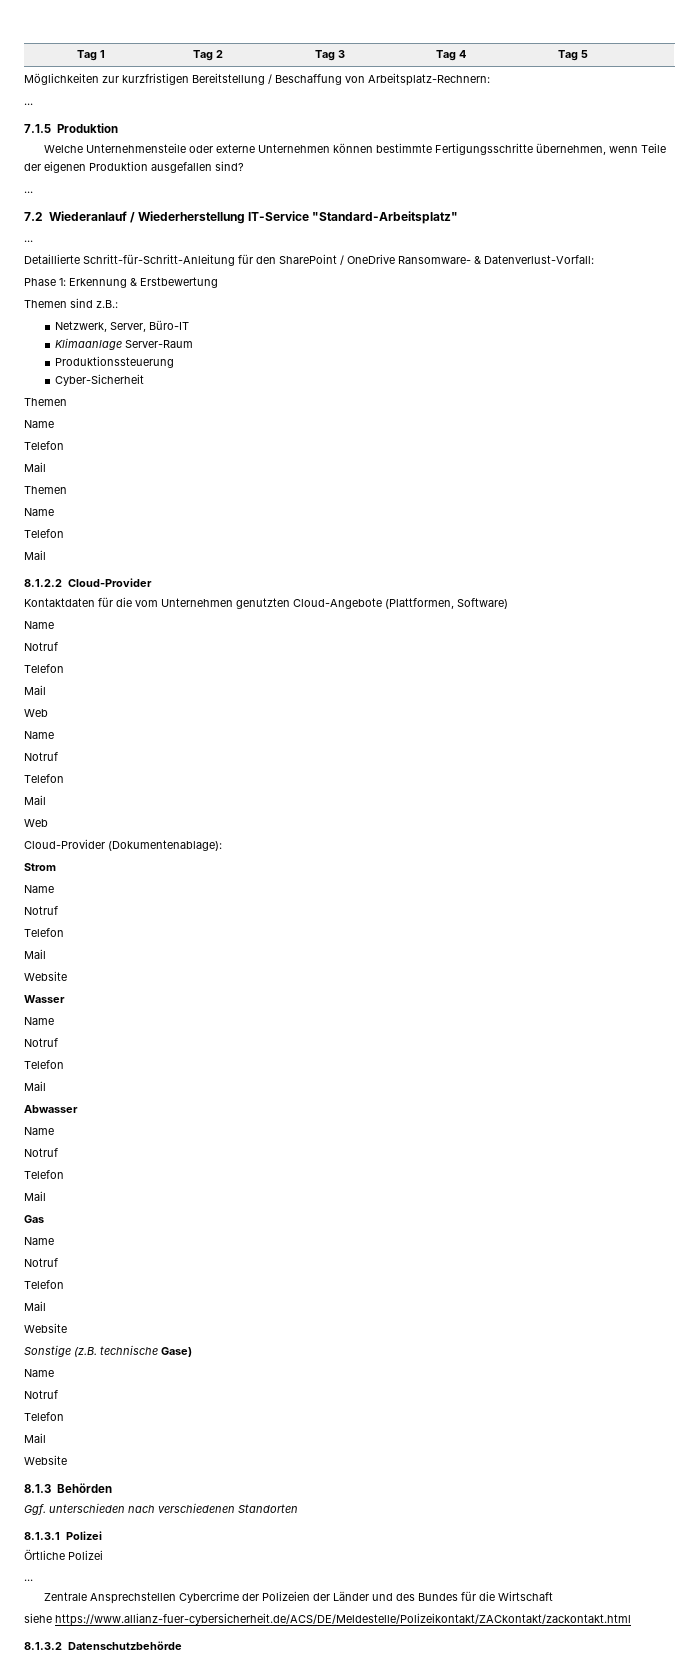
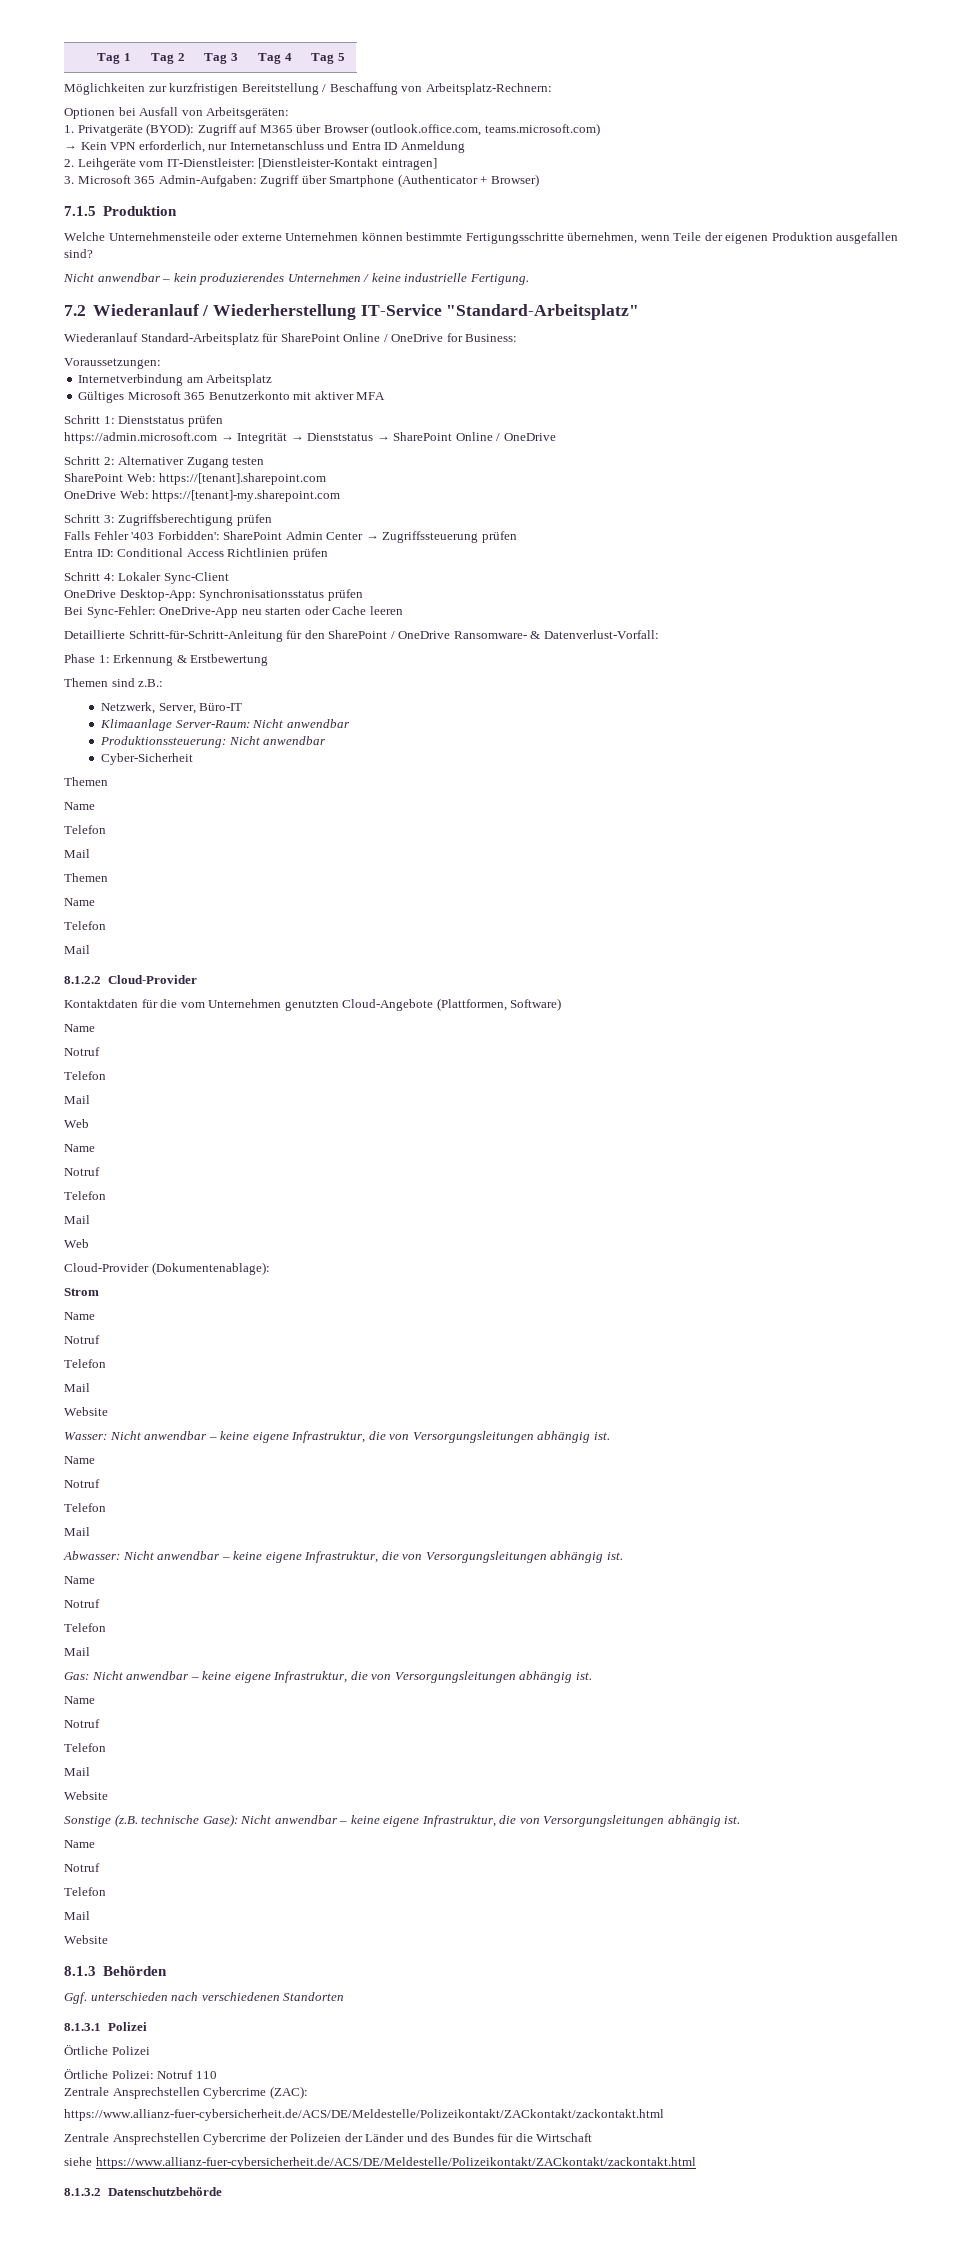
[24,103,33,105] ... -> [64,107,290,119] [64,123,600,136] [64,141,465,153] [64,158,437,170] [64,174,539,187] Optionen bei Ausfall von Arbeitsgeräten: // 1. Privatgeräte (BYOD): Zugriff auf M365 über Browser (outlook.office.com, teams.microsoft.com) // → Kein VPN erforderlich, nur Internetanschluss und Entra ID Anmeldung // 2. Leihgeräte vom IT-Dienstleister: [Dienstleister-Kontakt eintragen] // 3. Microsoft 365 Admin-Aufgaben: Zugriff über Smartphone (Authenticator + Browser)
[24,191,33,193] ... -> [63,273,529,285] Nicht anwendbar – kein produzierendes Unternehmen / keine industrielle Fertigung.
[24,240,33,242] ... -> [64,333,518,345] [64,358,161,369] [78,374,273,386] [78,391,386,403] [64,415,223,427] [64,432,556,444] [64,456,265,468] [64,473,327,485] [64,490,341,502] [64,514,272,526] [64,531,517,543] [64,548,328,560] [64,572,229,584] [64,589,363,601] [64,606,403,618] Wiederanlauf Standard-Arbeitsplatz für SharePoint Online / OneDrive for Business: // Voraussetzungen: // Internetverbindung am Arbeitsplatz // Gültiges Microsoft 365 Benutzerkonto mit aktiver MFA // Schritt 1: Dienststatus prüfen // https://admin.microsoft.com → Integrität → Dienststatus → SharePoint Online / OneDrive // Schritt 2: Alternativer Zugang testen // SharePoint Web: https://[tenant].sharepoint.com // OneDrive Web: https://[tenant]-my.sharepoint.com // Schritt 3: Zugriffsberechtigung prüfen // Falls Fehler '403 Forbidden': SharePoint Admin Center → Zugriffssteuerung prüfen // Entra ID: Conditional Access Richtlinien prüfen // Schritt 4: Lokaler Sync-Client // OneDrive Desktop-App: Synchronisationsstatus prüfen // Bei Sync-Fehler: OneDrive-App neu starten oder Cache leeren
[124,340,193,348] [54,356,174,368] Server-Raum // Produktionssteuerung -> [175,719,350,728] [100,736,327,748] Server-Raum: Nicht anwendbar // Produktionssteuerung: Nicht anwendbar
[24,995,65,1003] [24,1017,54,1025] [24,1038,58,1047] [24,1060,64,1069] [24,1081,46,1091] [24,1105,78,1113] [24,1127,54,1135] [24,1148,58,1157] [24,1170,64,1179] [24,1191,46,1201] [24,1215,44,1223] Wasser // Name // Notruf // Telefon // Mail // Abwasser // Name // Notruf // Telefon // Mail // Gas -> [64,1431,610,1443] [64,1456,95,1464] [64,1479,100,1488] [64,1503,106,1512] [64,1527,90,1536] [63,1551,623,1563] [64,1576,95,1584] [64,1599,100,1608] [64,1623,106,1632] [64,1647,90,1656] [64,1671,592,1683] Wasser: Nicht anwendbar – keine eigene Infrastruktur, die von Versorgungsleitungen abhängig ist. // Name // Notruf // Telefon // Mail // Abwasser: Nicht anwendbar – keine eigene Infrastruktur, die von Versorgungsleitungen abhängig ist. // Name // Notruf // Telefon // Mail // Gas: Nicht anwendbar – keine eigene Infrastruktur, die von Versorgungsleitungen abhängig ist.
[161,1347,192,1357] Gase) -> [202,1814,741,1827] Gase): Nicht anwendbar – keine eigene Infrastruktur, die von Versorgungsleitungen abhängig ist.
[24,1579,33,1581] ... -> [64,2069,217,2079] [64,2086,308,2099] [64,2109,664,2121] Örtliche Polizei: Notruf 110 // Zentrale Ansprechstellen Cybercrime (ZAC): // https://www.allianz-fuer-cybersicherheit.de/ACS/DE/Meldestelle/Polizeikontakt/ZACkontakt/zackontakt.html

